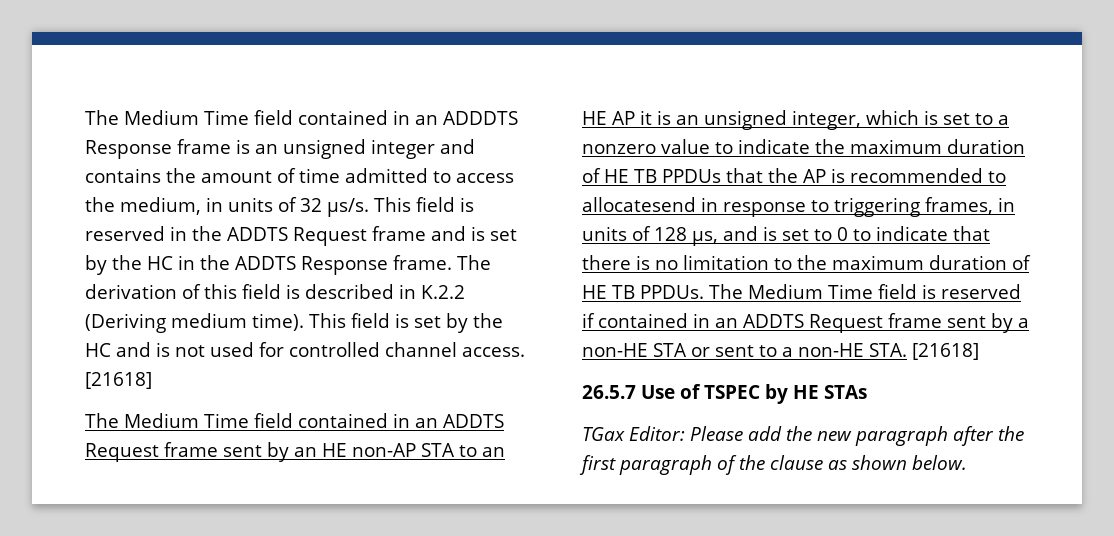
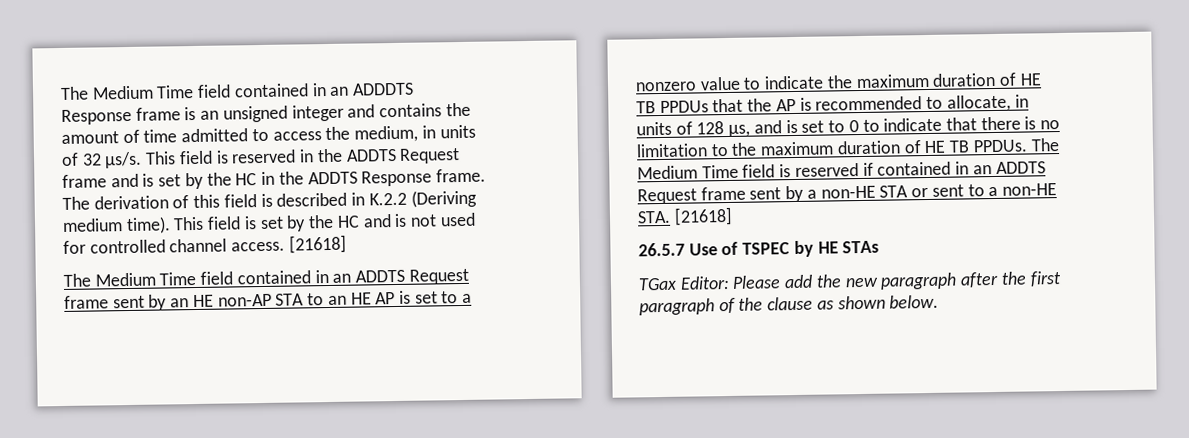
[640,110,919,130] it is an unsigned integer, which -> (396, 298) none
[582,197,993,217] allocatesend in response to triggering frames, -> [946,94,1011,112] allocate,

